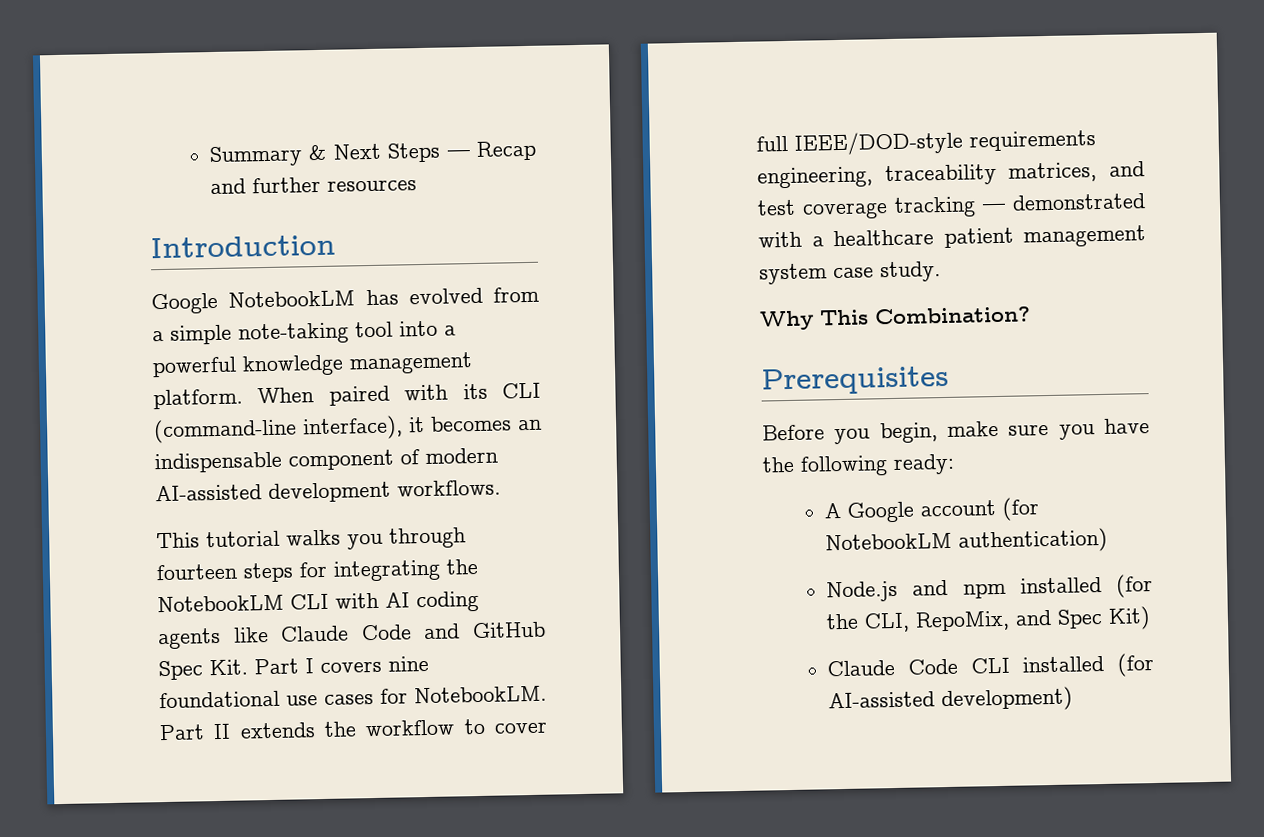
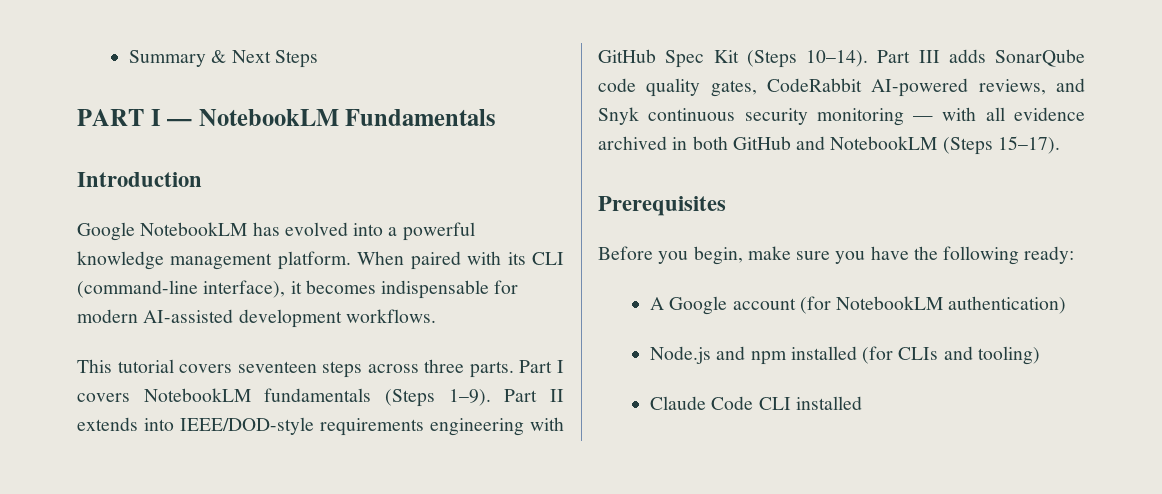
[446,140,537,161] [210,176,418,195] — Recap and further resources -> [77,109,497,126] // PART I — NotebookLM Fundamentals
[493,286,540,303] [152,321,393,345] from a simple note-taking tool -> (348, 229) none
[518,419,542,431] [154,449,420,474] an indispensable component of -> [381,280,519,299] indispensable for
[286,527,466,550] [156,558,478,583] [157,590,479,613] [157,621,546,650] [158,655,429,681] [159,685,547,709] [159,718,548,741] [756,130,1096,156] [757,161,1145,189] [757,193,1146,220] [758,225,1146,248] [759,261,941,285] [759,306,1031,331] walks you through fourteen steps for integrating the NotebookLM CLI with AI coding agents like Claude Code and GitHub Spec Kit. Part I covers nine foundational use cases for NotebookLM. Part II extends the workflow to cover full IEEE/DOD-style requirements engineering, traceability matrices, and test coverage tracking — demonstrated with a healthcare patient management system case study. // Why This Combination? -> [179,359,564,378] [77,388,564,407] [77,417,564,436] [598,49,1085,68] [598,78,1085,97] [598,107,1085,126] [598,136,1060,155] covers seventeen steps across three parts. Part I covers NotebookLM fundamentals (Steps 1–9). Part II extends into IEEE/DOD-style requirements engineering with GitHub Spec Kit (Steps 10–14). Part III adds SonarQube code quality gates, CodeRabbit AI-powered reviews, and Snyk continuous security monitoring — with all evidence archived in both GitHub and NotebookLM (Steps 15–17).
[826,606,1152,633] the CLI, RepoMix, and Spec Kit) -> [898,346,1040,365] CLIs and tooling)
[1117,653,1155,677] [828,686,1074,713] (for AI-assisted development) -> (862, 403) none

